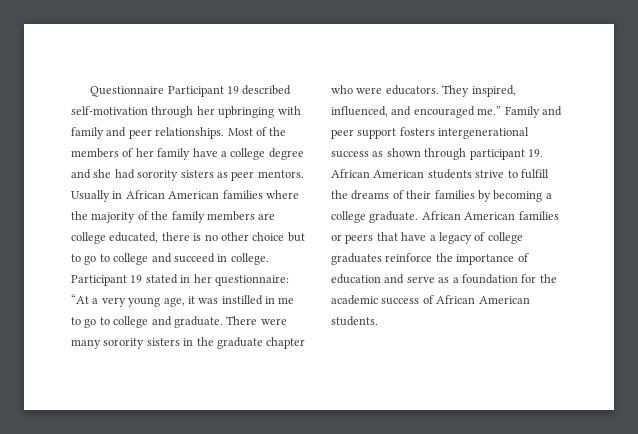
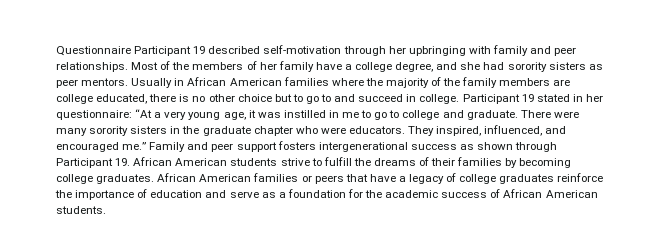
[268,148,304,160] degree -> [395,62,434,72] degree,
[113,253,149,265] college -> (332, 98) none
[469,149,525,160] participant -> [56,158,113,168] Participant
[545,193,552,199] [331,211,419,223] a college graduate. -> [56,174,155,184] college graduates.

